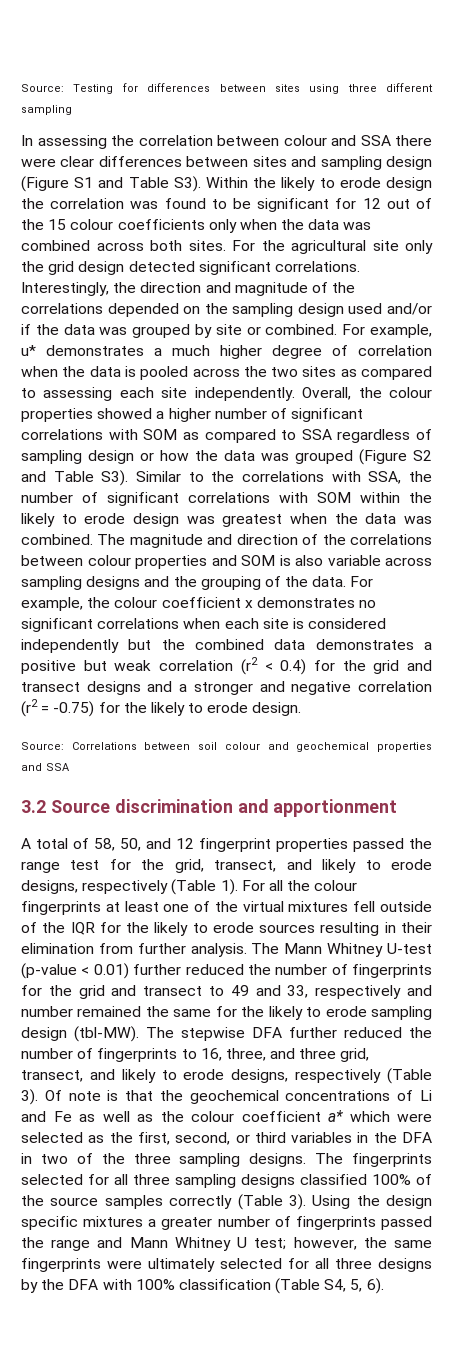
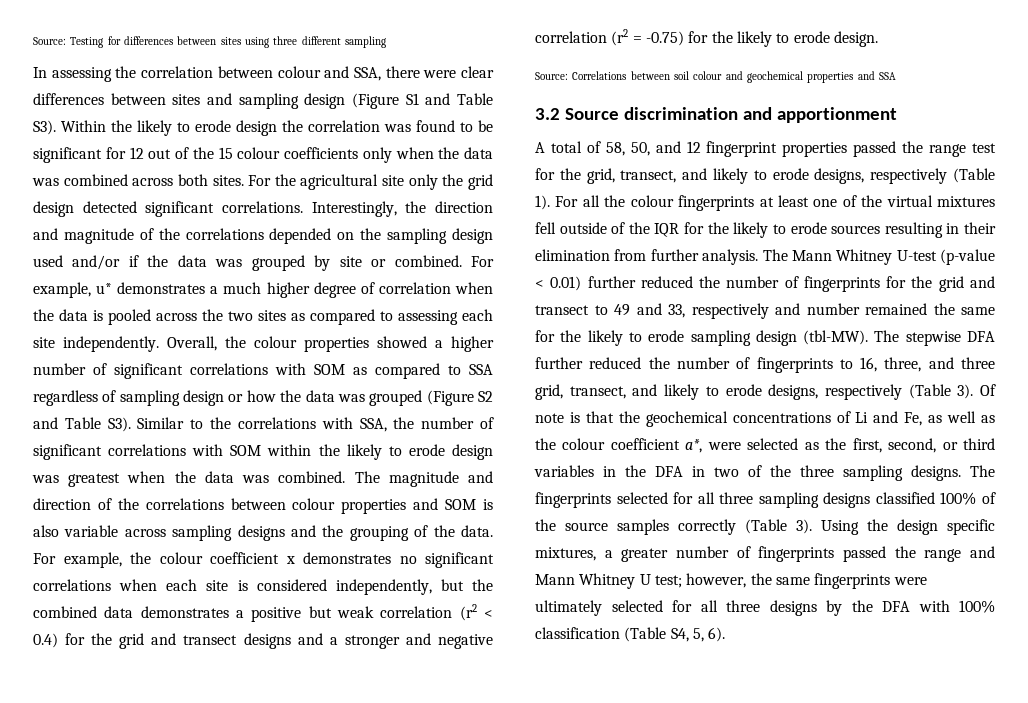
[360,135,391,146] SSA -> [353,67,381,81] SSA,
[21,639,119,653] independently -> [335,579,432,595] independently,
[53,1111,72,1122] Fe -> [904,412,923,426] Fe,
[328,1110,390,1122] a* which -> [685,439,703,453] a*,
[83,1216,144,1227] mixtures -> [535,547,596,561] mixtures,

